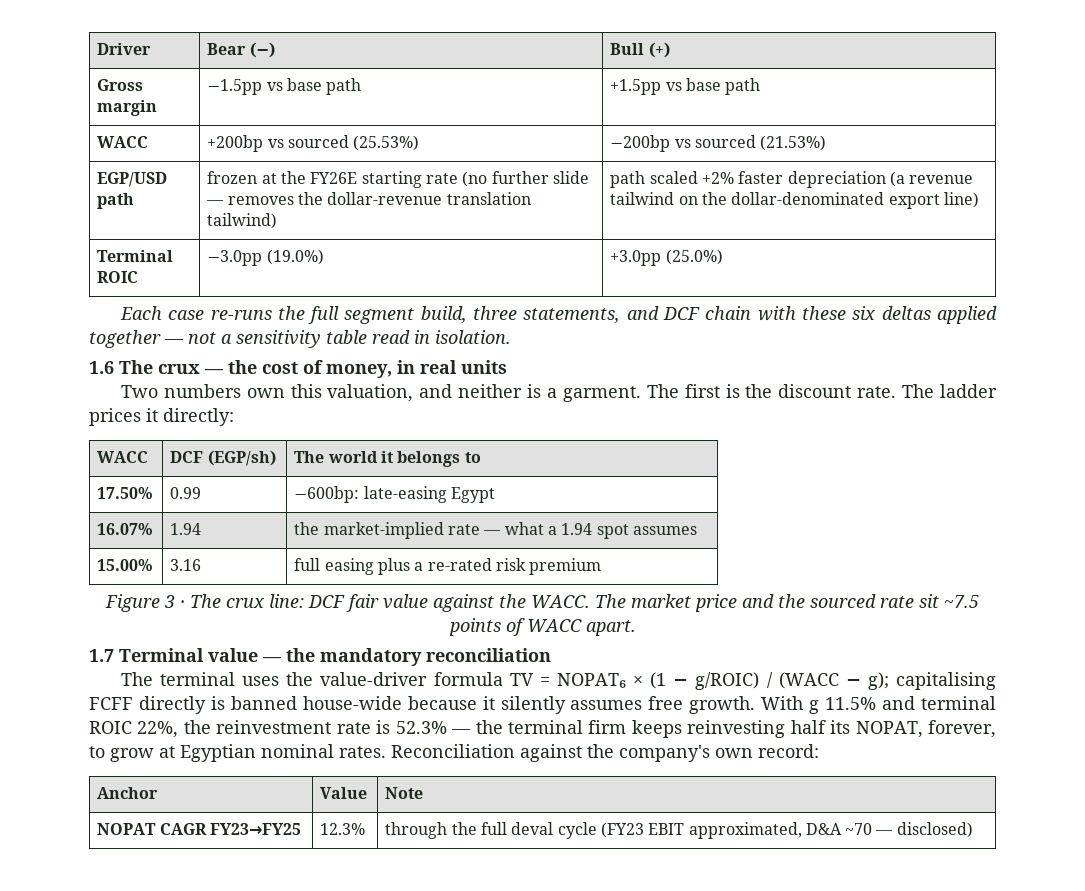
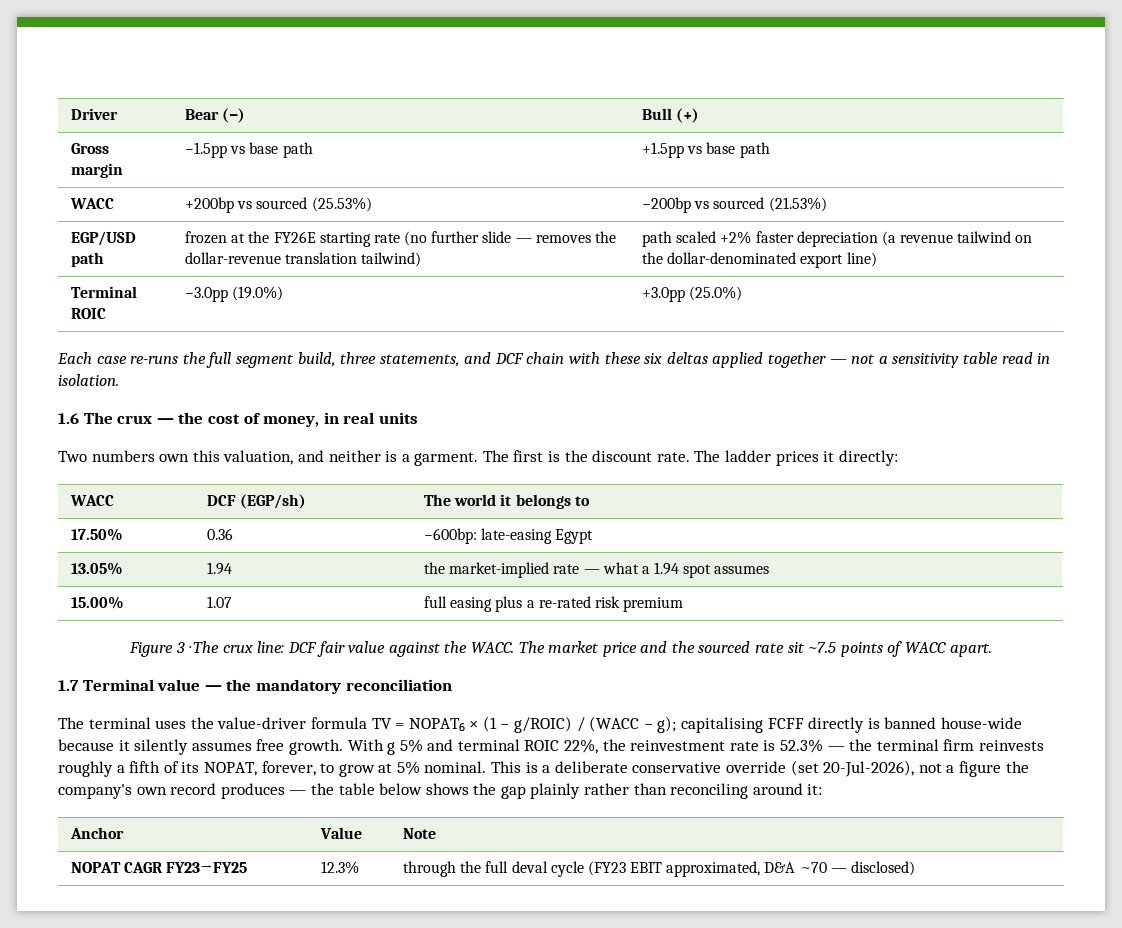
[170,487,202,499] 0.99 -> [206,528,233,540] 0.36
[97,523,154,535] 16.07% -> [70,562,123,575] 13.05%
[170,559,202,571] 3.16 -> [206,596,232,608] 1.07
[825,697,877,710] 11.5% -> [399,739,423,753] 5%
[631,720,826,738] keeps reinvesting half -> [978,740,1044,751] [58,761,179,777] reinvests roughly a fifth of
[180,744,819,762] Egyptian nominal rates. Reconciliation against the company's own record: -> [396,760,1029,777] [58,783,823,799] 5% nominal. This is a deliberate conservative override (set 20-Jul-2026), not a figure the company's own record produces — the table below shows the gap plainly rather than reconciling around it:

